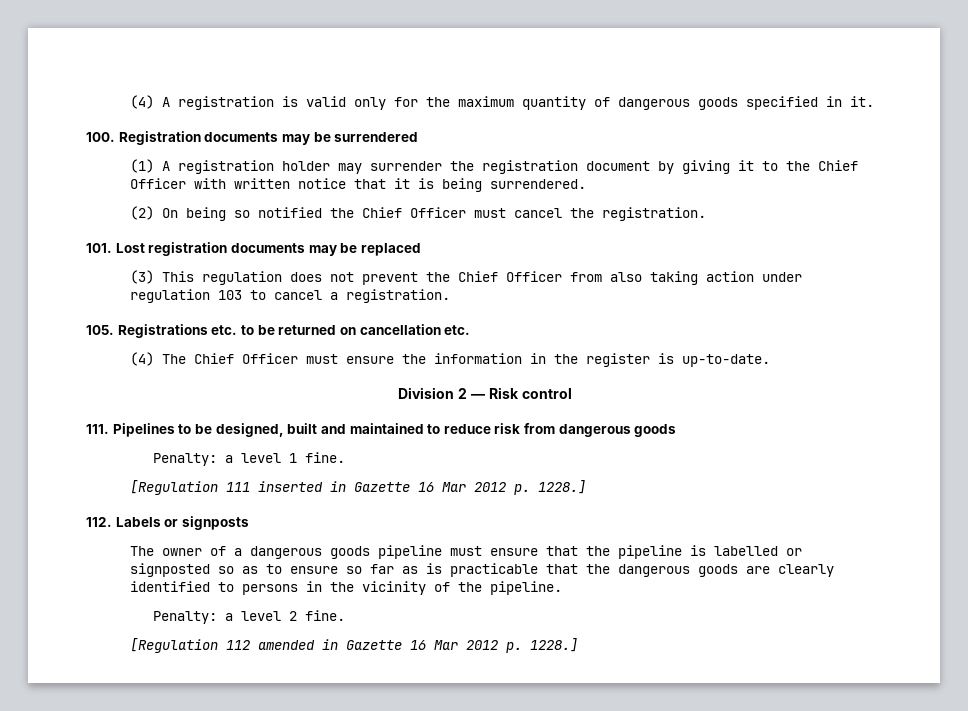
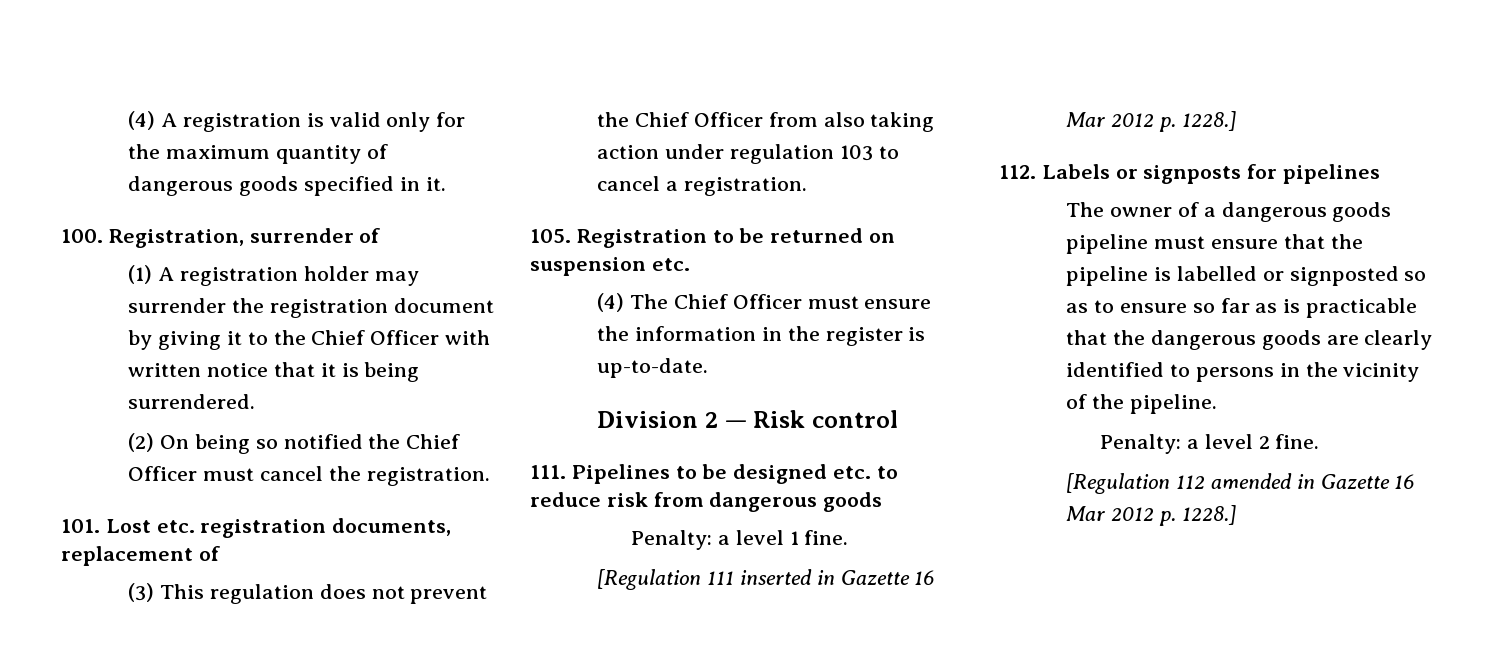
[118,131,419,145] Registration documents may be surrendered -> [108,228,381,248] Registration, surrender of
[148,242,421,256] registration documents may be replaced -> [156,518,452,538] [61,546,220,566] etc. registration documents, replacement of
[117,324,238,338] Registrations etc. -> [576,229,707,248] Registration
[359,324,441,335] cancellation -> [530,257,646,276] suspension
[215,423,424,437] designed, built and maintained -> [733,464,872,484] designed etc.
(249, 523) none -> [1247,164,1381,184] for pipelines

